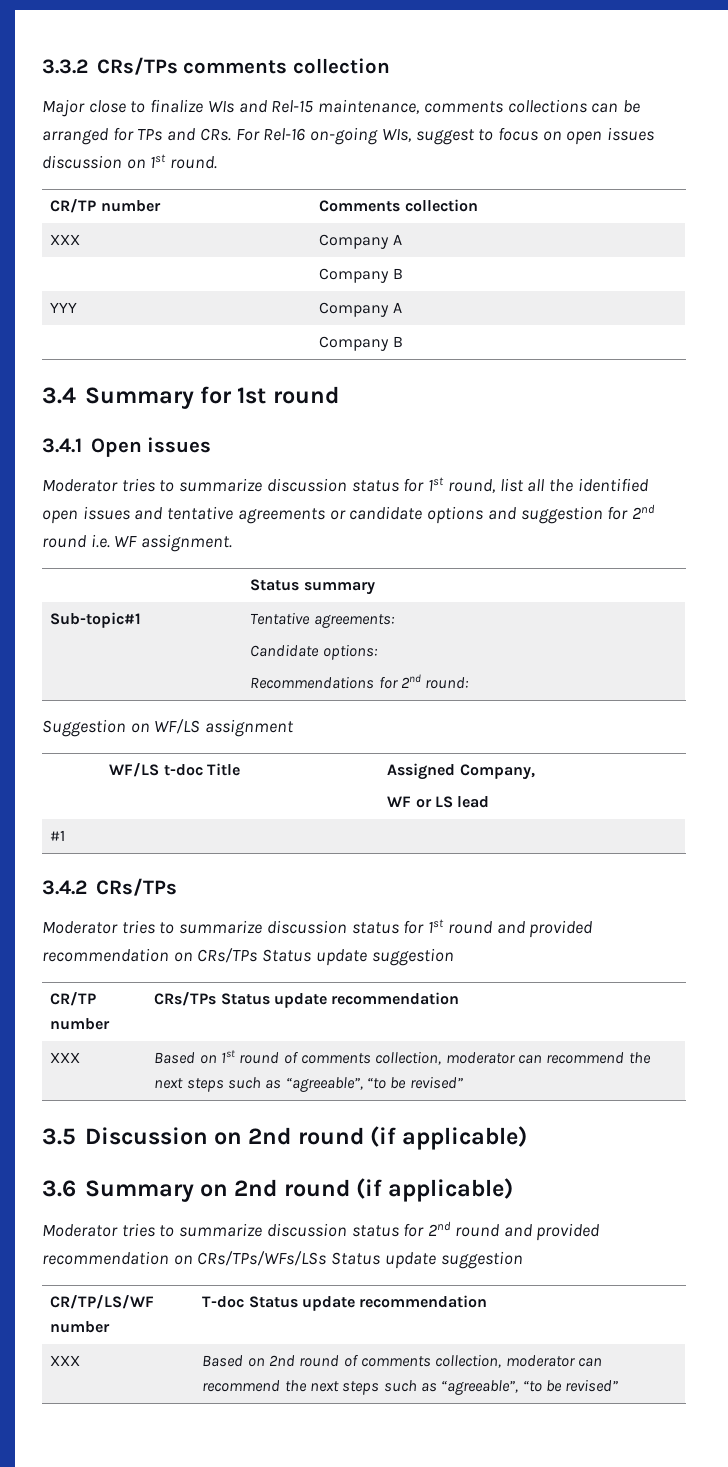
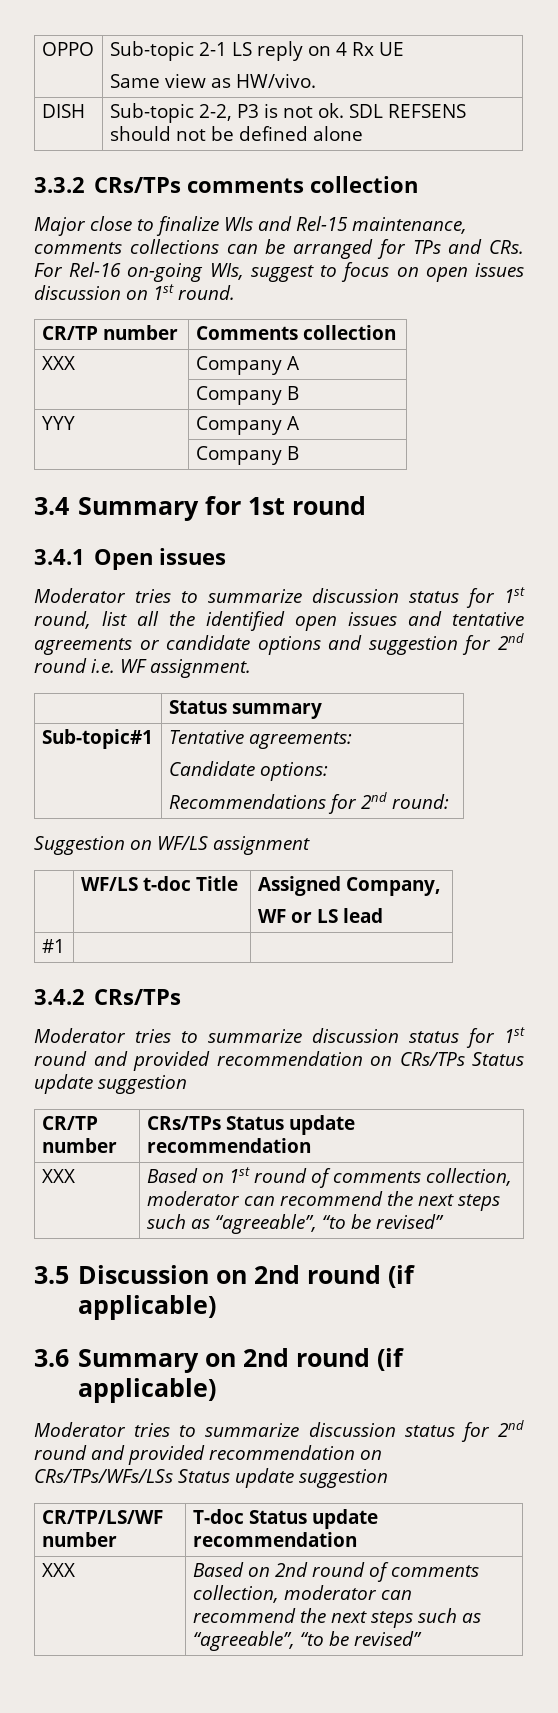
(42, 66) none -> [41,42,94,56] [109,41,404,61] [109,73,316,88] [41,104,85,118] [109,103,466,123] [109,126,363,141] OPPO | Sub-topic 2-1 LS reply on 4 Rx UE // Same view as HW/vivo. // DISH | Sub-topic 2-2, P3 is not ok. SDL REFSENS should not be defined alone //

